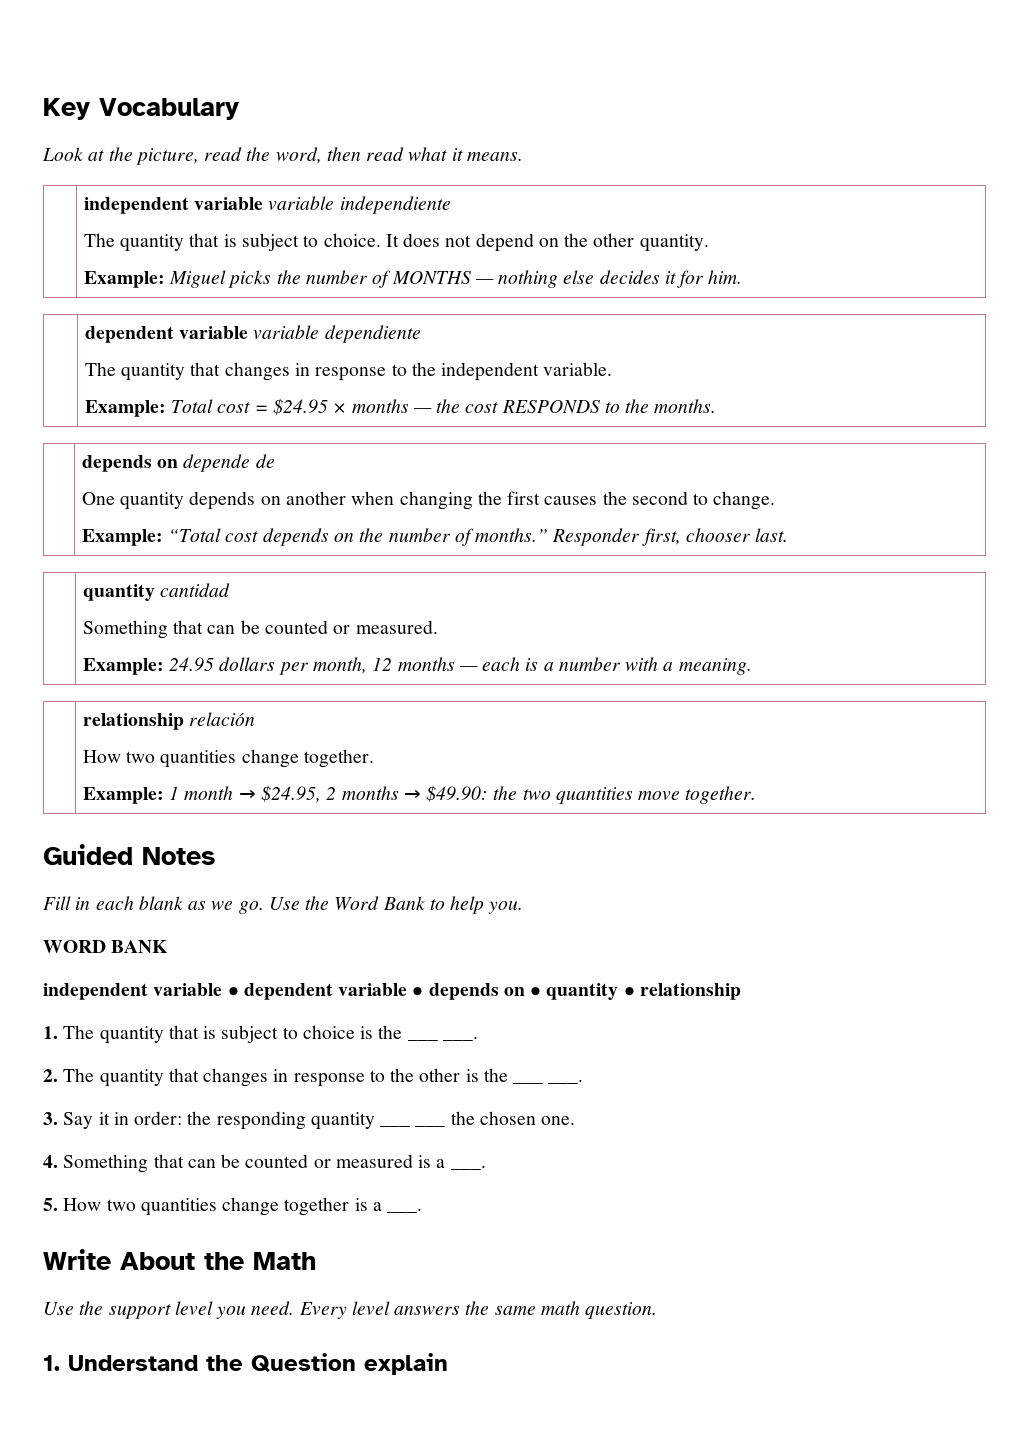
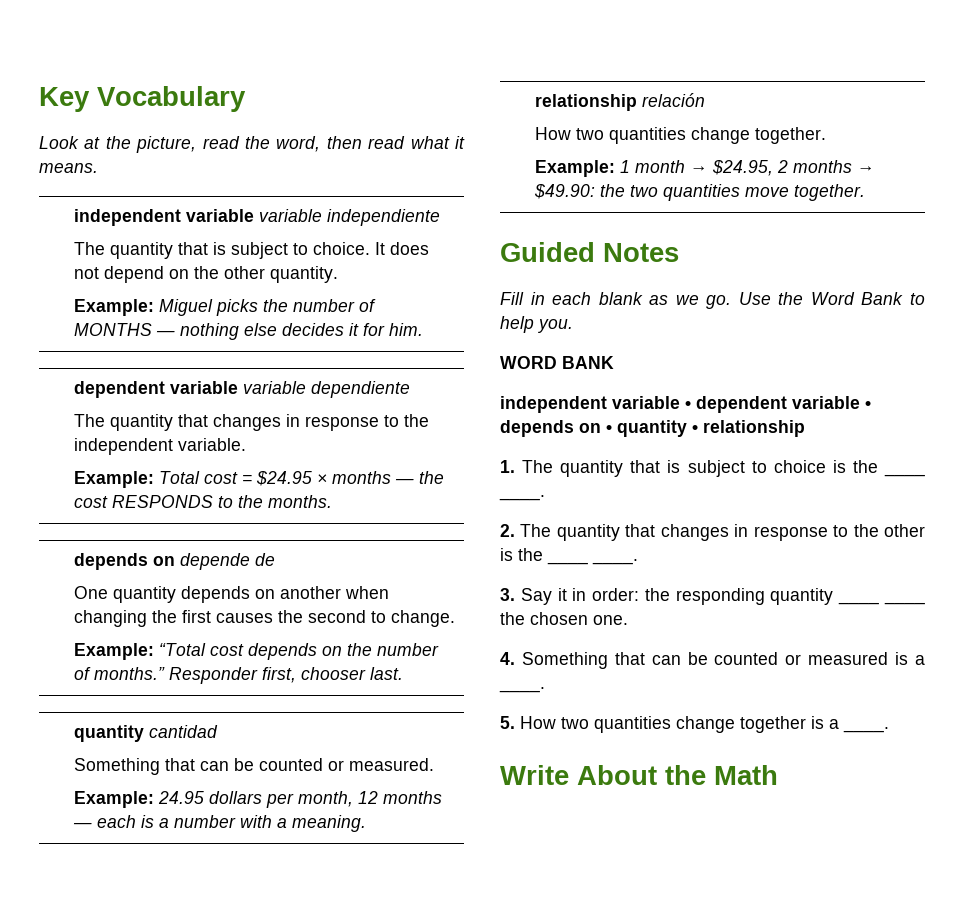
[407,1036,478,1041] ___ ___. -> [884,473,926,477] [499,495,545,501] ____ ____.
[513,1079,584,1084] ___ ___. -> [547,559,638,565] ____ ____.
[380,1125,446,1127] ___ ___ -> [838,601,925,605] ____ ____
[450,1165,486,1170] ___. -> [499,687,545,693] ____.
[387,1208,423,1213] ___. -> [843,727,889,733] ____.
[43,1301,658,1319] [43,1353,448,1375] // Use the support level you need. Every level answers the same math question. // 1. Understand the Question explain -> (778, 775) none

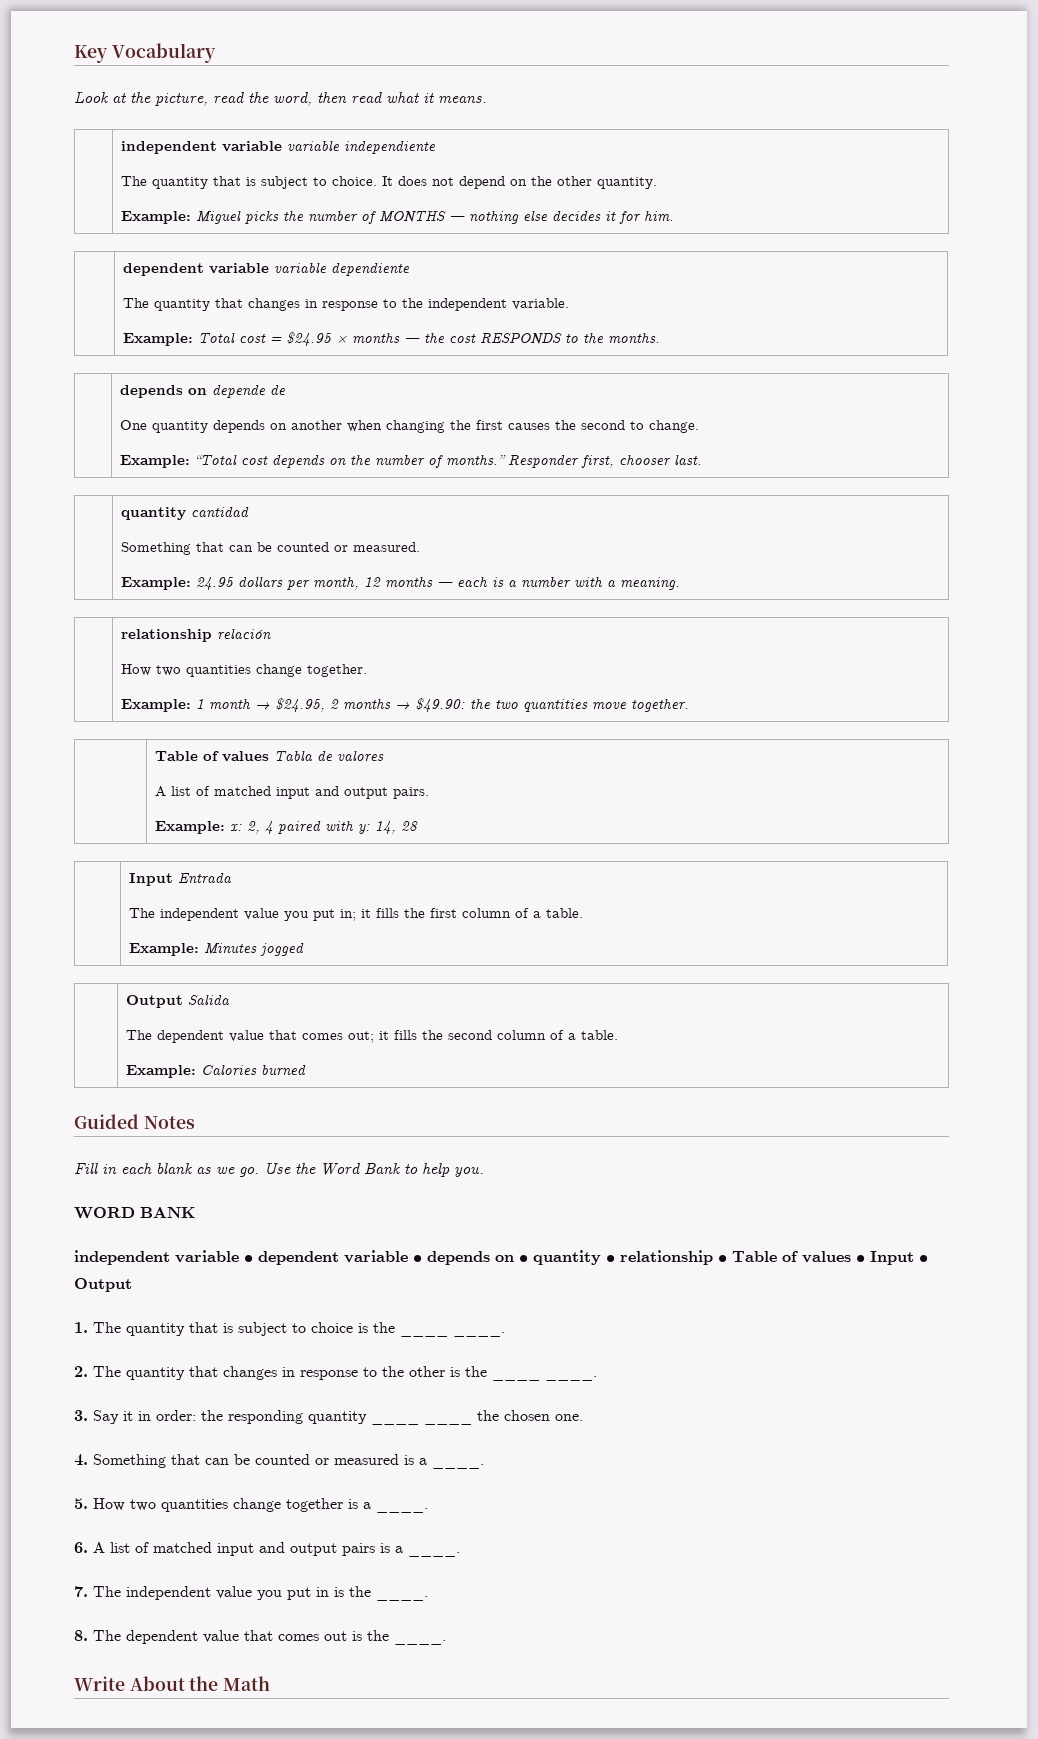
(865, 192) none -> [155,750,385,762] [155,786,430,799] [155,820,419,834] [129,872,233,886] [129,908,584,921] [129,942,305,956] [126,994,231,1008] [126,1030,619,1043] [126,1064,307,1078] // | Table of values Tabla de valores // A list of matched input and output pairs. // Example: x: 2, 4 paired with y: 14, 28 // | Input Entrada // The independent value you put in; it fills the first column of a table. // Example: Minutes jogged // | Output Salida // The dependent value that comes out; it fills the second column of a table. // Example: Calories burned
(805, 428) none -> [718,1251,928,1265] [74,1278,132,1292] • Table of values • Input • Output
(889, 730) none -> [74,1542,460,1557] [74,1586,428,1601] [74,1630,446,1645] // 6. A list of matched input and output pairs is a ____. // 7. The independent value you put in is the ____. // 8. The dependent value that comes out is the ____.

